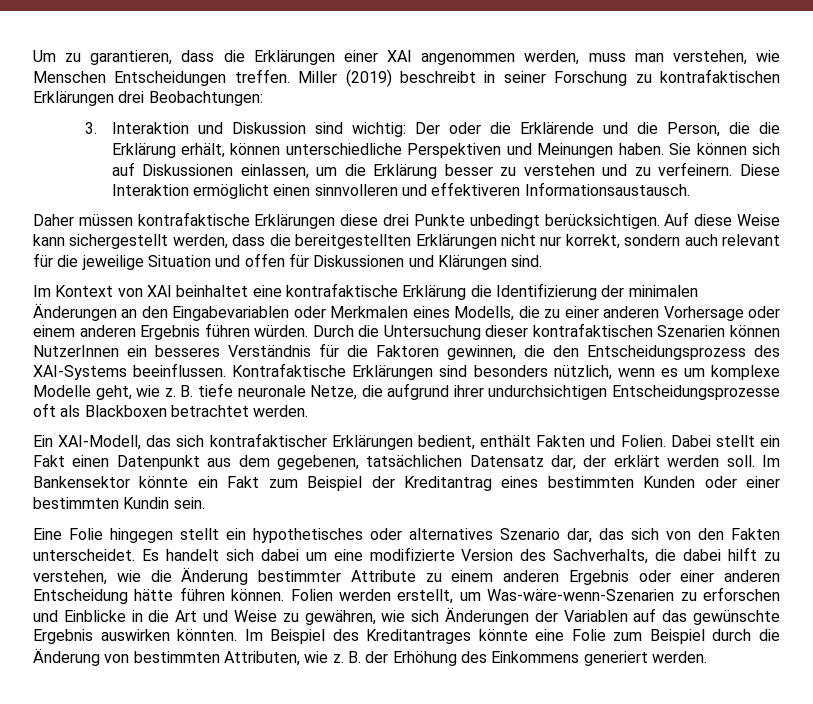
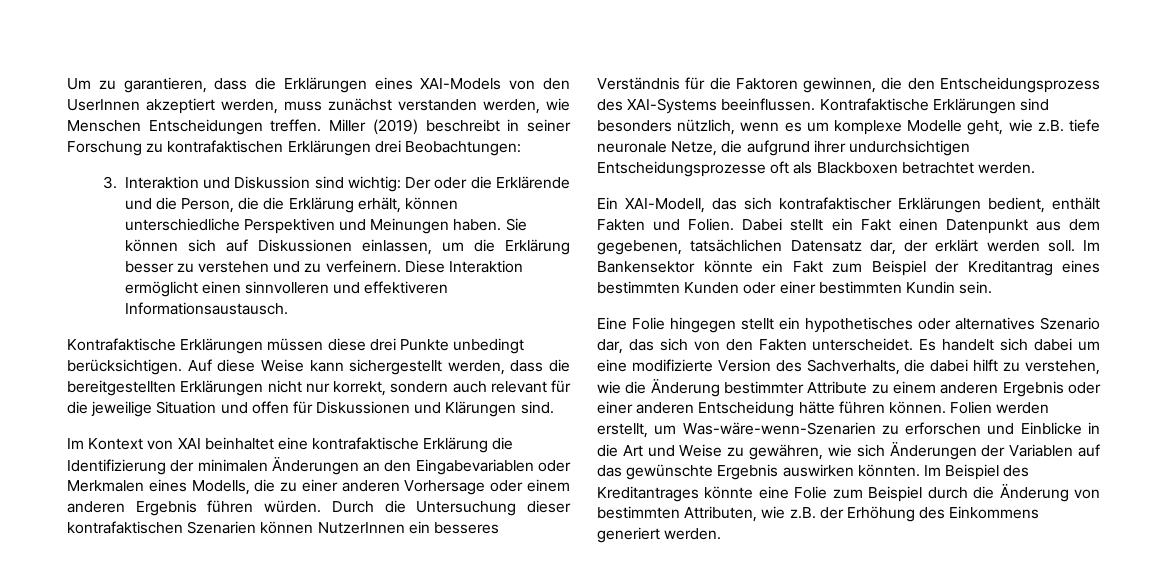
[343,50,747,65] einer XAI angenommen werden, muss man verstehen, -> [374,77,570,90] [67,98,540,114] eines XAI-Models von den UserInnen akzeptiert werden, muss zunächst verstanden werden,
[33,212,336,229] Daher müssen kontrafaktische Erklärungen -> [67,338,324,354] Kontrafaktische Erklärungen müssen
[164,385,194,397] z. B. -> [1037,120,1064,132] z.B.
[332,651,361,663] z. B. -> [789,507,816,519] z.B.

